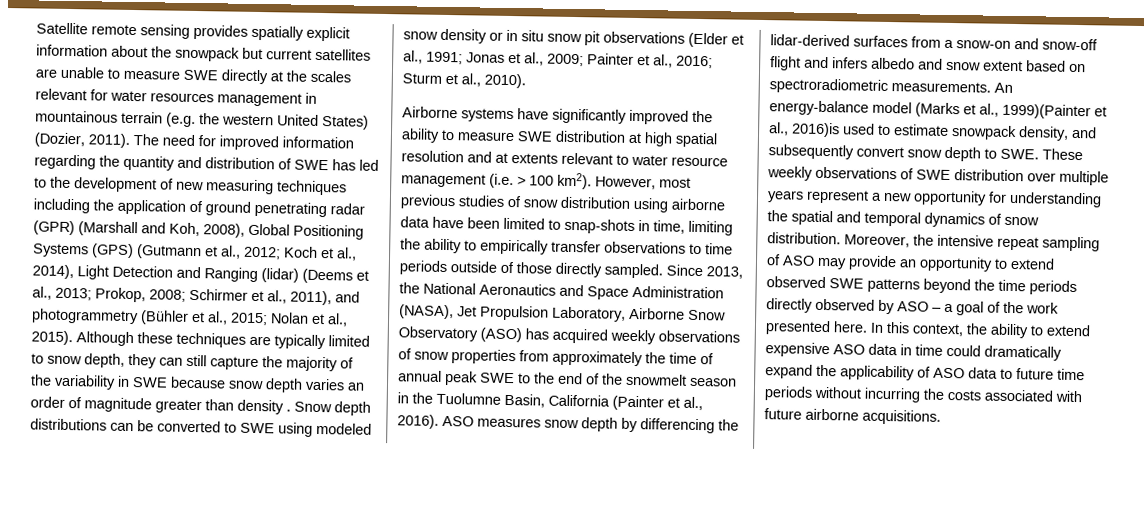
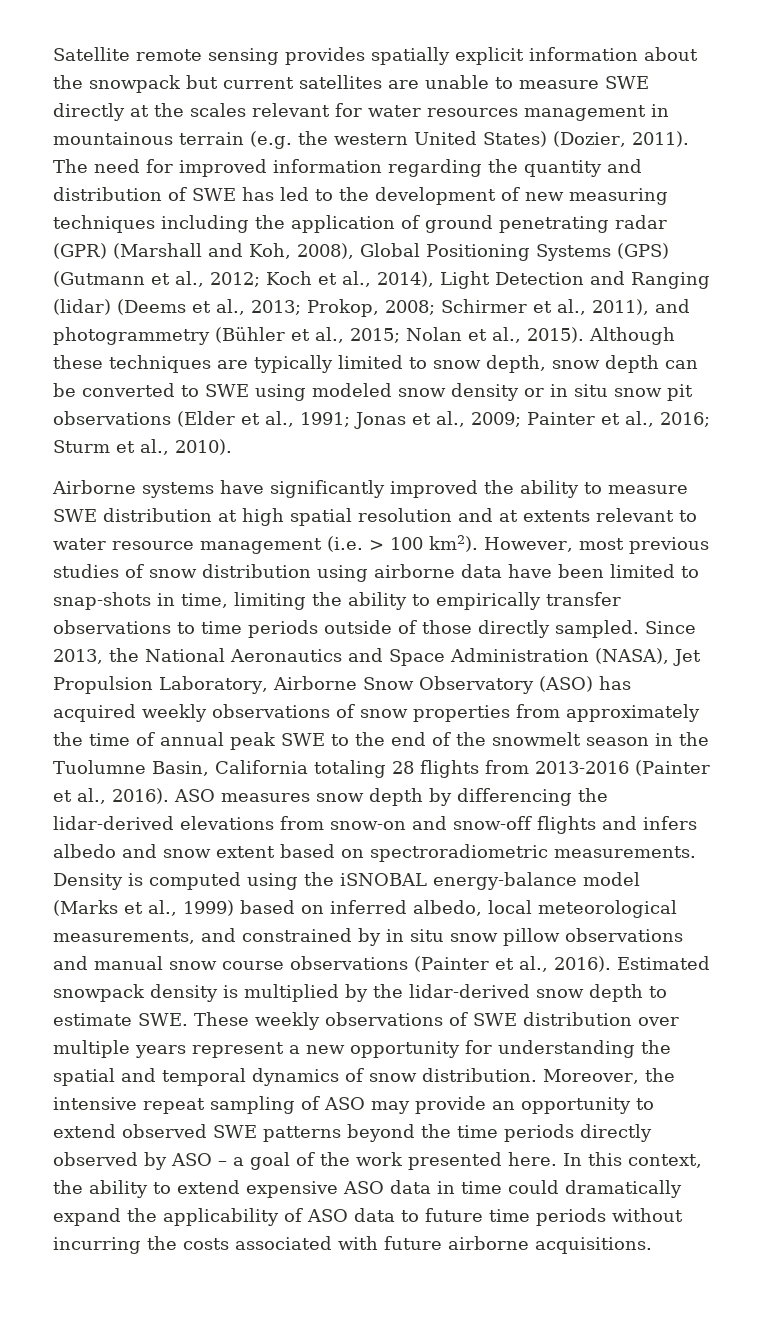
[128,353,354,372] [30,374,365,393] [30,396,371,416] [30,418,107,431] they can still capture the majority of the variability in SWE because snow depth varies an order of magnitude greater than density . Snow depth distributions -> [552,355,659,373] snow depth
(610, 400) none -> [314,760,629,778] totaling 28 flights from 2013-2016
[853,35,954,49] surfaces from a -> [180,816,324,830] elevations from
[770,56,801,71] flight -> [537,816,596,834] flights
[994,82,1013,93] An -> [53,872,427,890] Density is computed using the iSNOBAL
[1002,103,1107,120] [769,122,1097,141] [768,144,904,160] 1999)(Painter et al., 2016)is used to estimate snowpack density, and subsequently convert -> [183,900,677,918] [53,928,683,946] [53,956,710,972] [53,984,530,1002] 1999) based on inferred albedo, local meteorological measurements, and constrained by in situ snow pillow observations and manual snow course observations (Painter et al., 2016). Estimated snowpack density is multiplied by the lidar-derived
(997, 153) none -> [53,1013,132,1026] estimate

